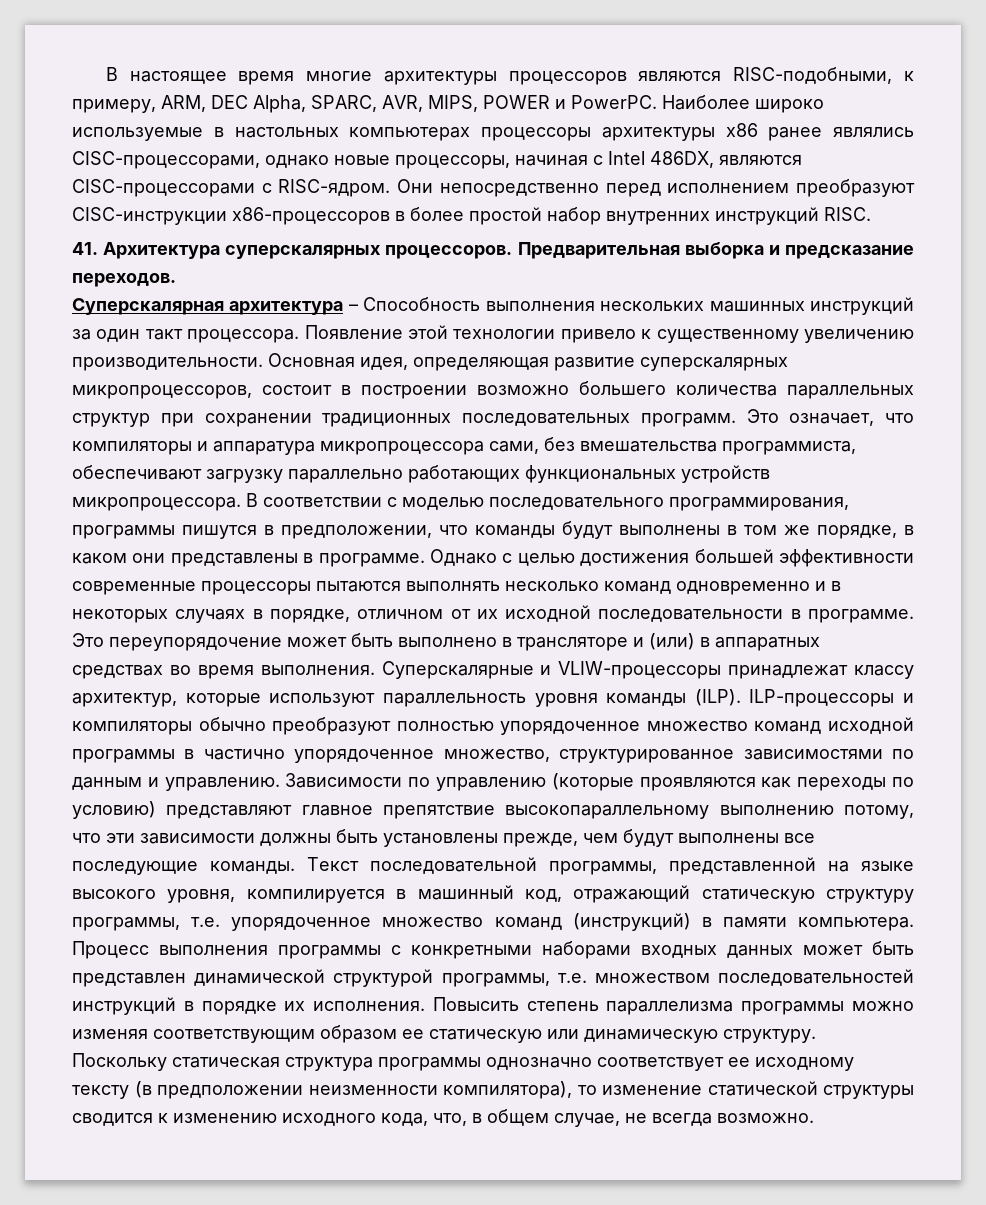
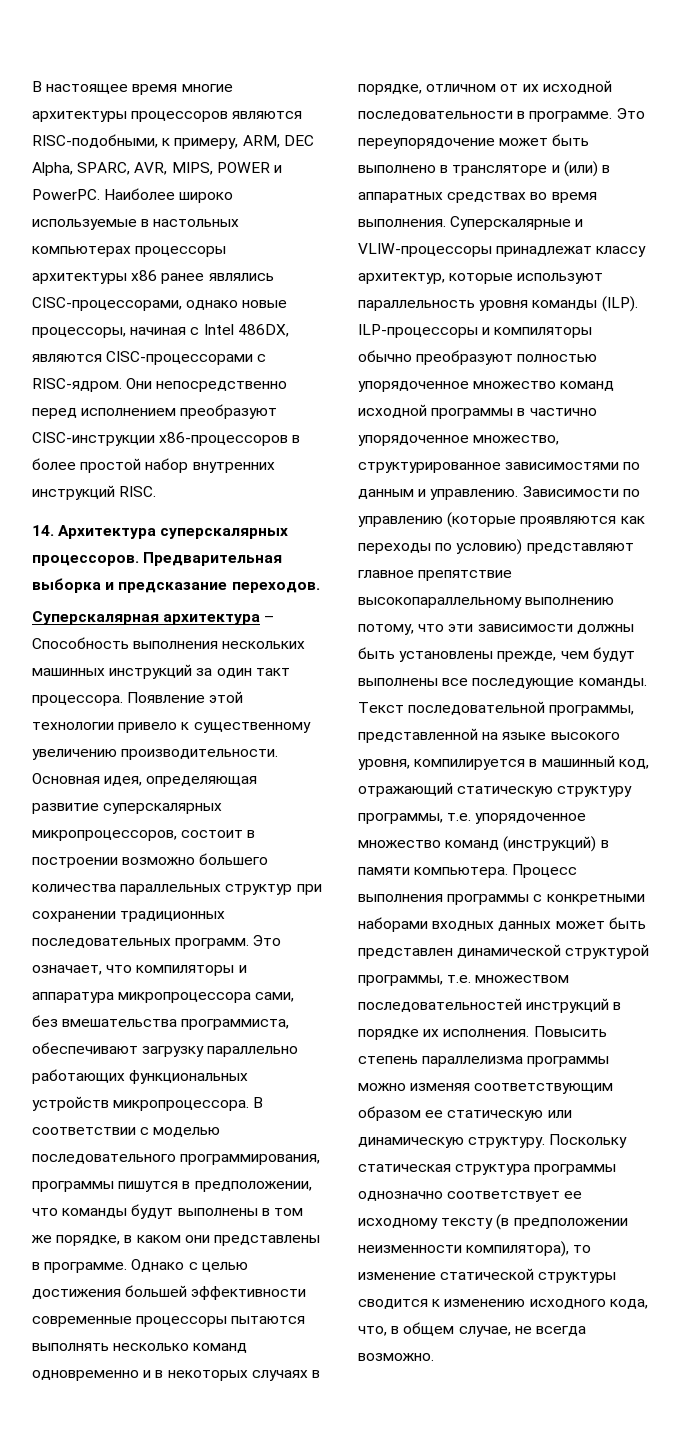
[72,242,98,255] 41. -> [32,525,54,536] 14.

